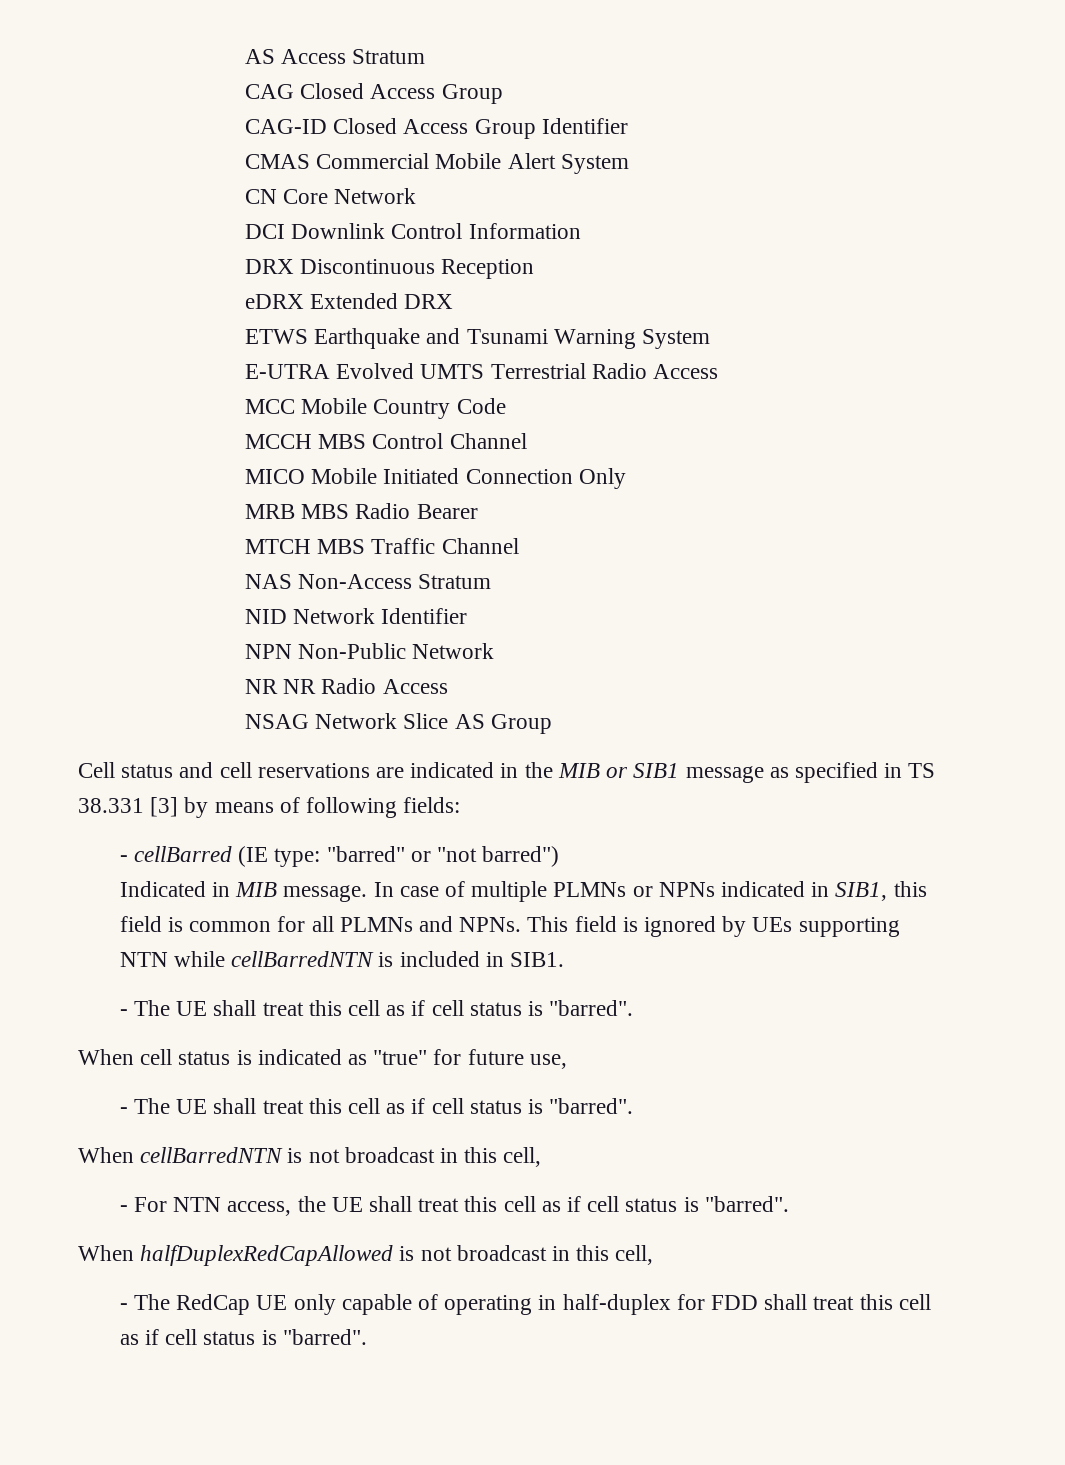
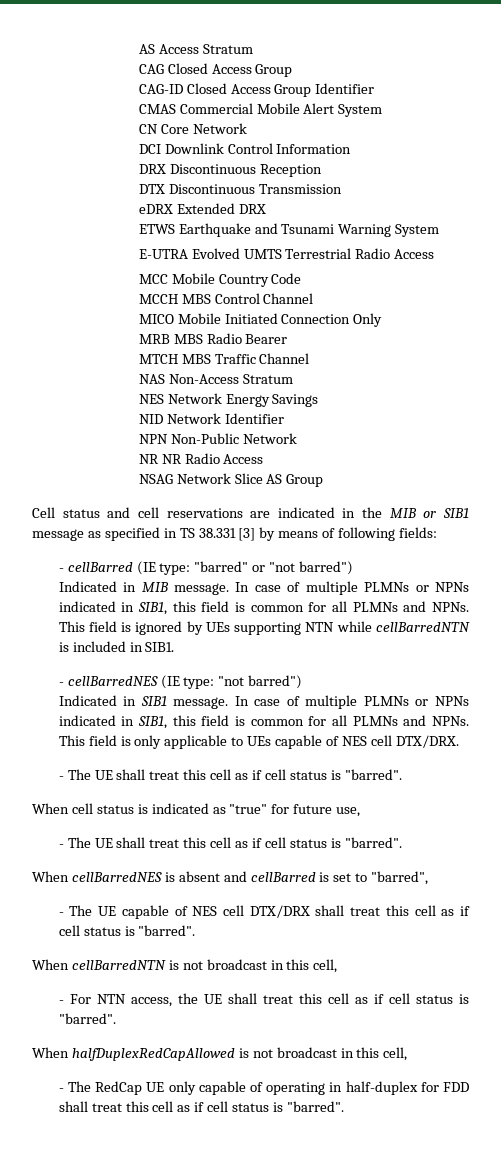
(535, 269) none -> [138,184,342,194] // DTX Discontinuous Transmission
(492, 581) none -> [138,393,319,407] // NES Network Energy Savings
(565, 959) none -> [58,675,303,689] [58,695,470,709] [58,715,470,729] [58,735,459,749] // - cellBarredNES (IE type: "not barred") // Indicated in SIB1 message. In case of multiple PLMNs or NPNs indicated in SIB1, this field is common for all PLMNs and NPNs. This field is only applicable to UEs capable of NES cell DTX/DRX.
(634, 1106) none -> [32,871,429,885] [58,905,471,919] [58,925,196,936] // When cellBarredNES is absent and cellBarred is set to "barred", // - The UE capable of NES cell DTX/DRX shall treat this cell as if cell status is "barred".

